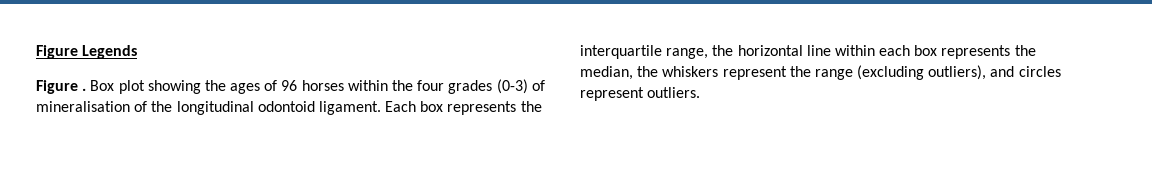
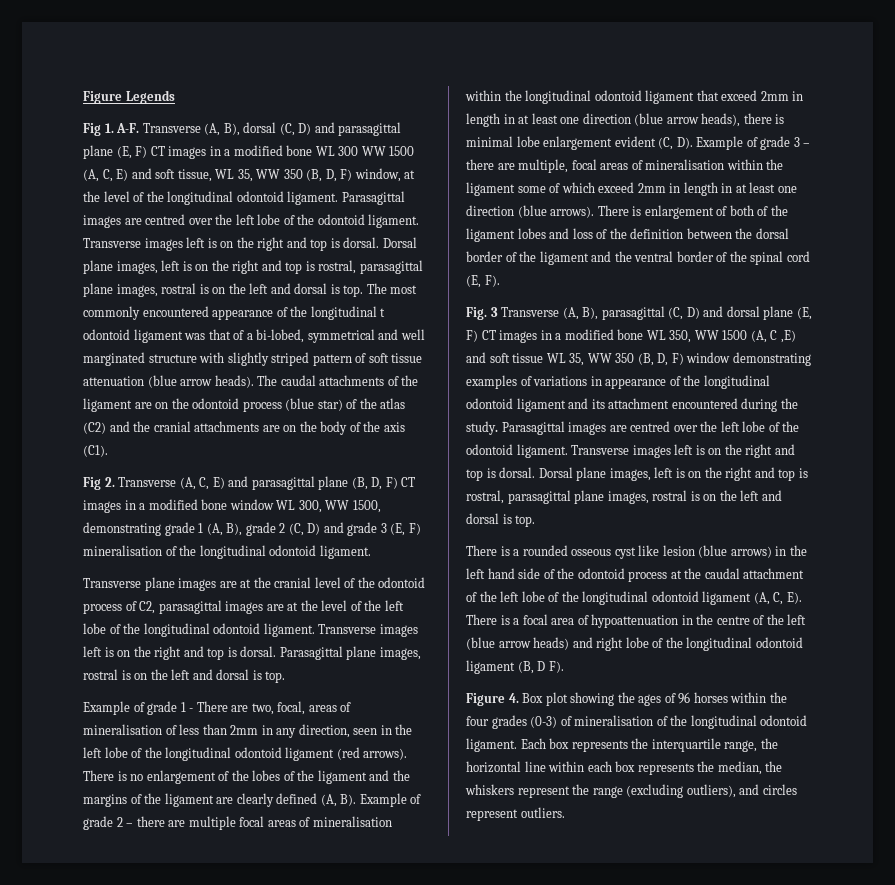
[36,80,87,94] // Figure . -> [83,122,402,136] [83,145,415,159] [83,168,416,182] [83,191,405,205] [83,214,420,228] [83,237,417,251] [83,260,423,274] [83,283,418,297] [83,306,386,320] [83,329,425,343] [83,352,423,366] [83,375,419,388] [83,398,406,412] [83,421,405,435] [83,445,108,457] [83,476,416,490] [83,499,381,513] [83,522,421,536] [83,545,371,559] [83,577,426,591] [83,600,404,614] [83,623,418,637] [83,646,421,660] [83,669,286,683] [83,701,352,715] [83,724,413,738] [83,747,408,761] [83,770,410,784] [83,793,422,807] [83,816,392,830] [465,90,804,104] [466,113,785,127] [466,136,811,150] [466,159,784,173] [466,182,797,196] [466,205,788,219] [466,228,789,242] [466,251,810,265] [466,275,500,288] [466,306,812,320] [466,329,796,343] [466,352,811,366] [466,375,770,389] [466,398,798,412] [466,421,800,435] [466,444,795,458] [466,467,808,481] [466,490,782,504] [466,513,536,527] [466,545,807,559] [466,568,805,582] [466,591,802,605] [466,614,807,628] [466,637,803,651] [466,660,564,674] [466,693,519,706] // Fig 1. A-F. Transverse (A, B), dorsal (C, D) and parasagittal plane (E, F) CT images in a modified bone WL 300 WW 1500 (A, C, E) and soft tissue, WL 35, WW 350 (B, D, F) window, at the level of the longitudinal odontoid ligament. Parasagittal images are centred over the left lobe of the odontoid ligament. Transverse images left is on the right and top is dorsal. Dorsal plane images, left is on the right and top is rostral, parasagittal plane images, rostral is on the left and dorsal is top. The most commonly encountered appearance of the longitudinal t odontoid ligament was that of a bi-lobed, symmetrical and well marginated structure with slightly striped pattern of soft tissue attenuation (blue arrow heads). The caudal attachments of the ligament are on the odontoid process (blue star) of the atlas (C2) and the cranial attachments are on the body of the axis (C1). // Fig 2. Transverse (A, C, E) and parasagittal plane (B, D, F) CT images in a modified bone window WL 300, WW 1500, demonstrating grade 1 (A, B), grade 2 (C, D) and grade 3 (E, F) mineralisation of the longitudinal odontoid ligament. // Transverse plane images are at the cranial level of the odontoid process of C2, parasagittal images are at the level of the left lobe of the longitudinal odontoid ligament. Transverse images left is on the right and top is dorsal. Parasagittal plane images, rostral is on the left and dorsal is top. // Example of grade 1 - There are two, focal, areas of mineralisation of less than 2mm in any direction, seen in the left lobe of the longitudinal odontoid ligament (red arrows). There is no enlargement of the lobes of the ligament and the margins of the ligament are clearly defined (A, B). Example of grade 2 – there are multiple focal areas of mineralisation within the longitudinal odontoid ligament that exceed 2mm in length in at least one direction (blue arrow heads), there is minimal lobe enlargement evident (C, D). Example of grade 3 – there are multiple, focal areas of mineralisation within the ligament some of which exceed 2mm in length in at least one direction (blue arrows). There is enlargement of both of the ligament lobes and loss of the definition between the dorsal border of the ligament and the ventral border of the spinal cord (E, F). // Fig. 3 Transverse (A, B), parasagittal (C, D) and dorsal plane (E, F) CT images in a modified bone WL 350, WW 1500 (A, C ,E) and soft tissue WL 35, WW 350 (B, D, F) window demonstrating examples of variations in appearance of the longitudinal odontoid ligament and its attachment encountered during the study. Parasagittal images are centred over the left lobe of the odontoid ligament. Transverse images left is on the right and top is dorsal. Dorsal plane images, left is on the right and top is rostral, parasagittal plane images, rostral is on the left and dorsal is top. // There is a rounded osseous cyst like lesion (blue arrows) in the left hand side of the odontoid process at the caudal attachment of the left lobe of the longitudinal odontoid ligament (A, C, E). There is a focal area of hypoattenuation in the centre of the left (blue arrow heads) and right lobe of the longitudinal odontoid ligament (B, D F). // Figure 4.

